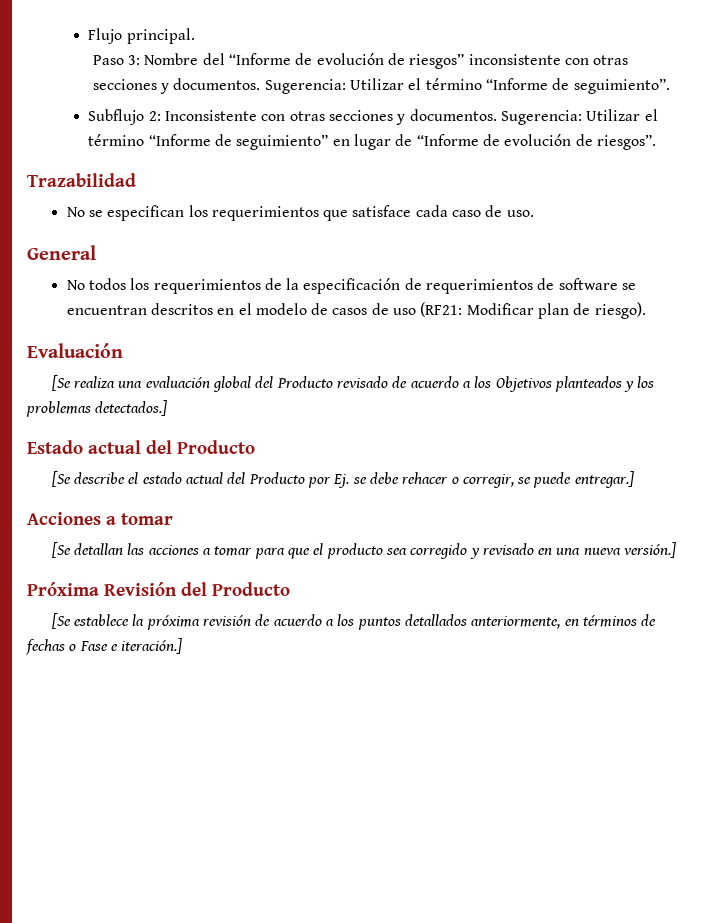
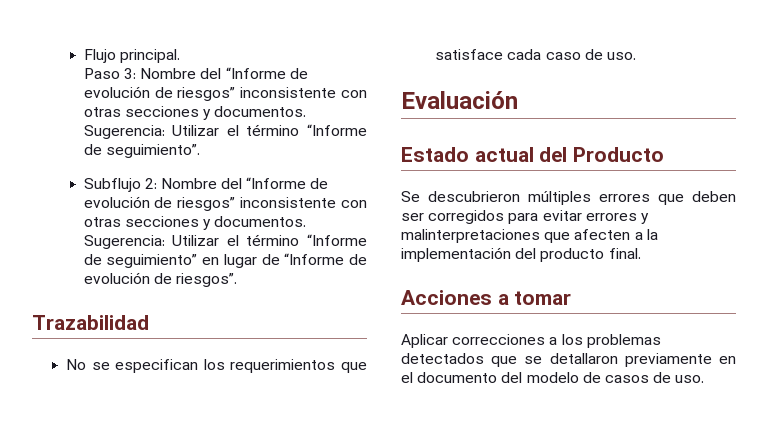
[165,110,258,121] Inconsistente -> [160,177,329,189] [83,196,337,211] Nombre del “Informe de evolución de riesgos” inconsistente
[27,245,96,260] [66,278,637,294] [66,302,646,319] [27,343,123,358] [51,375,655,392] [26,400,168,417] [27,440,255,454] [51,471,634,488] [27,512,173,525] [51,542,677,559] [27,582,290,596] [51,613,657,630] [26,638,183,655] General // No todos los requerimientos de la especificación de requerimientos de software se encuentran descritos en el modelo de casos de uso (RF21: Modificar plan de riesgo). // Evaluación // [Se realiza una evaluación global del Producto revisado de acuerdo a los Objetivos planteados y los problemas detectados.] // Estado actual del Producto // [Se describe el estado actual del Producto por Ej. se debe rehacer o corregir, se puede entregar.] // Acciones a tomar // [Se detallan las acciones a tomar para que el producto sea corregido y revisado en una nueva versión.] // Próxima Revisión del Producto // [Se establece la próxima revisión de acuerdo a los puntos detallados anteriormente, en términos de fechas o Fase e iteración.] -> [401,91,518,109] [401,147,665,162] [401,191,736,205] [401,210,649,224] [401,229,658,243] [401,247,641,262] [401,290,572,305] [401,334,661,348] [401,353,736,367] [401,372,705,383] Evaluación // Estado actual del Producto // Se descubrieron múltiples errores que deben ser corregidos para evitar errores y malinterpretaciones que afecten a la implementación del producto final. // Acciones a tomar // Aplicar correcciones a los problemas detectados que se detallaron previamente en el documento del modelo de casos de uso.

